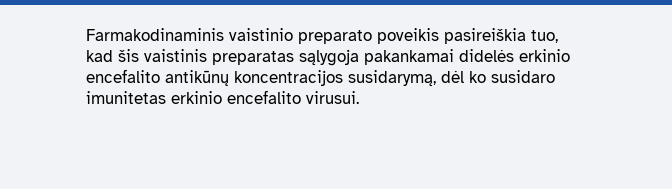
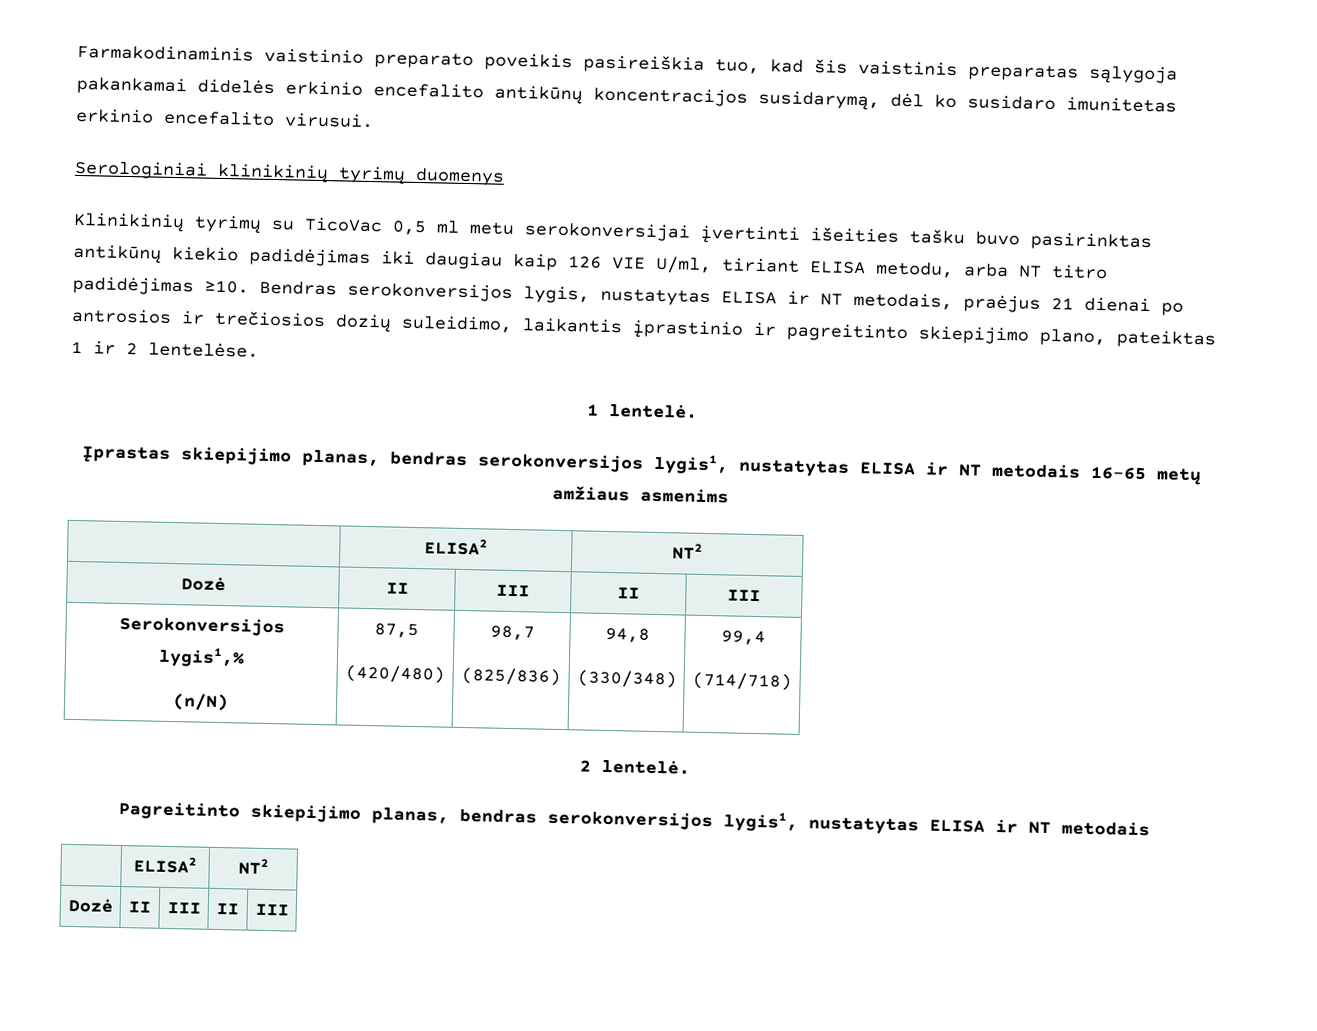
(359, 97) none -> [74,159,505,186] [73,211,1152,252] [73,243,1108,280] [72,275,1184,316] [71,307,1216,349] [71,340,259,358] [587,402,698,419] [80,446,1202,486] [552,485,729,504] [424,538,488,556] [672,543,703,560] [180,576,226,592] [385,582,409,594] [496,584,530,597] [617,587,640,599] [727,589,761,602] [118,615,285,637] [158,646,245,668] [172,693,229,712] [373,623,419,639] [345,664,445,684] [489,625,535,641] [461,666,561,687] [605,627,650,643] [576,669,677,689] [720,630,766,646] [692,671,792,691] [579,758,690,775] [117,800,1150,837] [133,856,197,874] [237,858,269,876] [67,897,113,913] [128,901,151,913] [166,901,201,914] [216,902,239,915] [254,903,289,916] // Serologiniai klinikinių tyrimų duomenys // Klinikinių tyrimų su TicoVac 0,5 ml metu serokonversijai įvertinti išeities tašku buvo pasirinktas antikūnų kiekio padidėjimas iki daugiau kaip 126 VIE U/ml, tiriant ELISA metodu, arba NT titro padidėjimas ≥10. Bendras serokonversijos lygis, nustatytas ELISA ir NT metodais, praėjus 21 dienai po antrosios ir trečiosios dozių suleidimo, laikantis įprastinio ir pagreitinto skiepijimo plano, pateiktas 1 ir 2 lentelėse. // 1 lentelė. // Įprastas skiepijimo planas, bendras serokonversijos lygis1, nustatytas ELISA ir NT metodais 16–65 metų amžiaus asmenims // | ELISA2 | NT2 // Dozė | II | III | II | III // Serokonversijos lygis1,% // (n/N) | 87,5 // (420/480) | 98,7 // (825/836) | 94,8 // (330/348) | 99,4 // (714/718) // 2 lentelė. // Pagreitinto skiepijimo planas, bendras serokonversijos lygis1, nustatytas ELISA ir NT metodais // | ELISA2 | NT2 // Dozė | II | III | II | III

